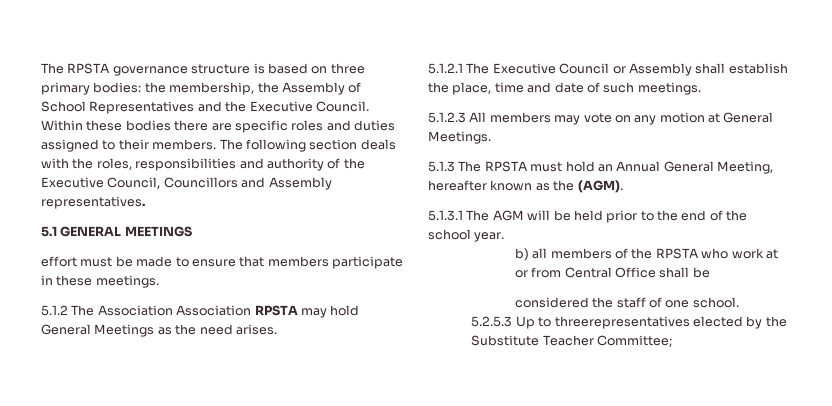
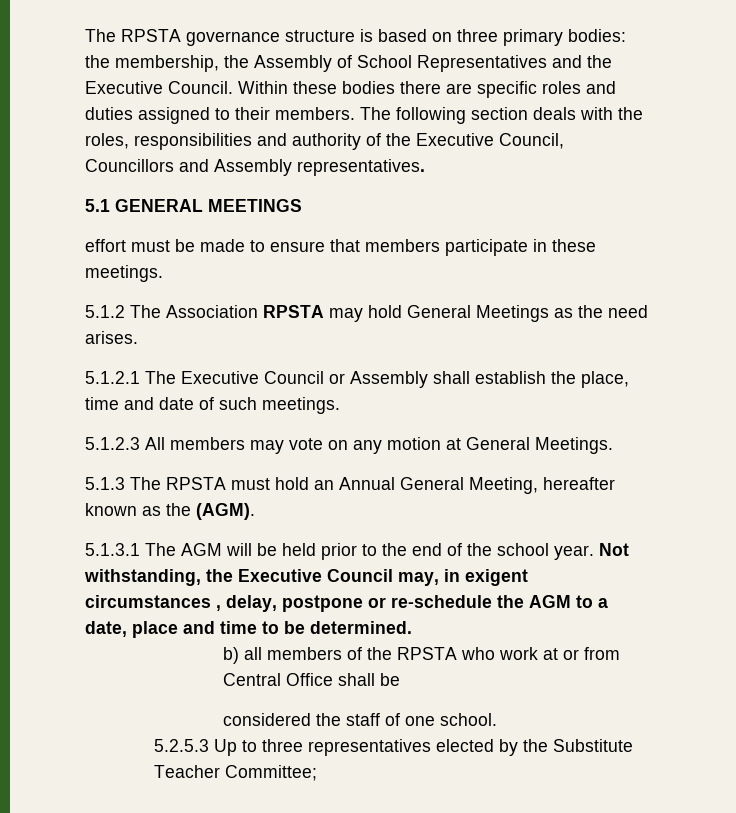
[176,305,252,316] Association -> (258, 311) none
(505, 237) none -> [599,543,629,556] [84,569,528,586] [85,595,608,612] [85,621,412,638] Not withstanding, the Executive Council may, in exigent circumstances , delay, postpone or re-schedule the AGM to a date, place and time to be determined.
[554,316,690,329] threerepresentatives -> [262,739,432,756] three representatives

